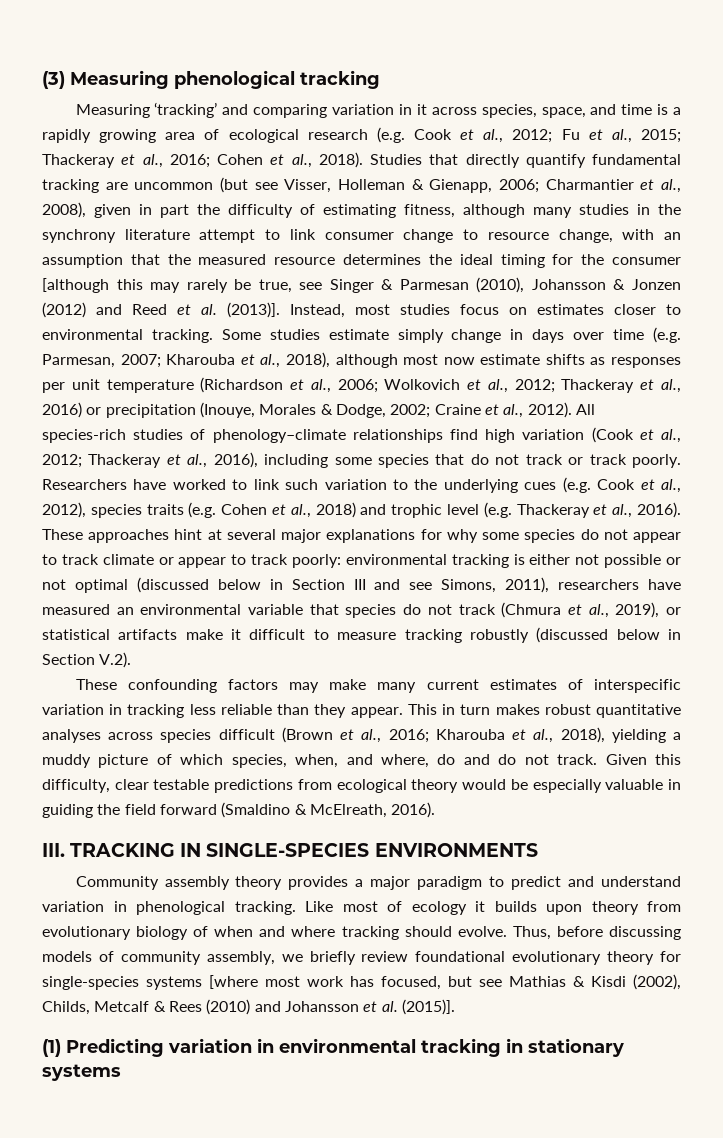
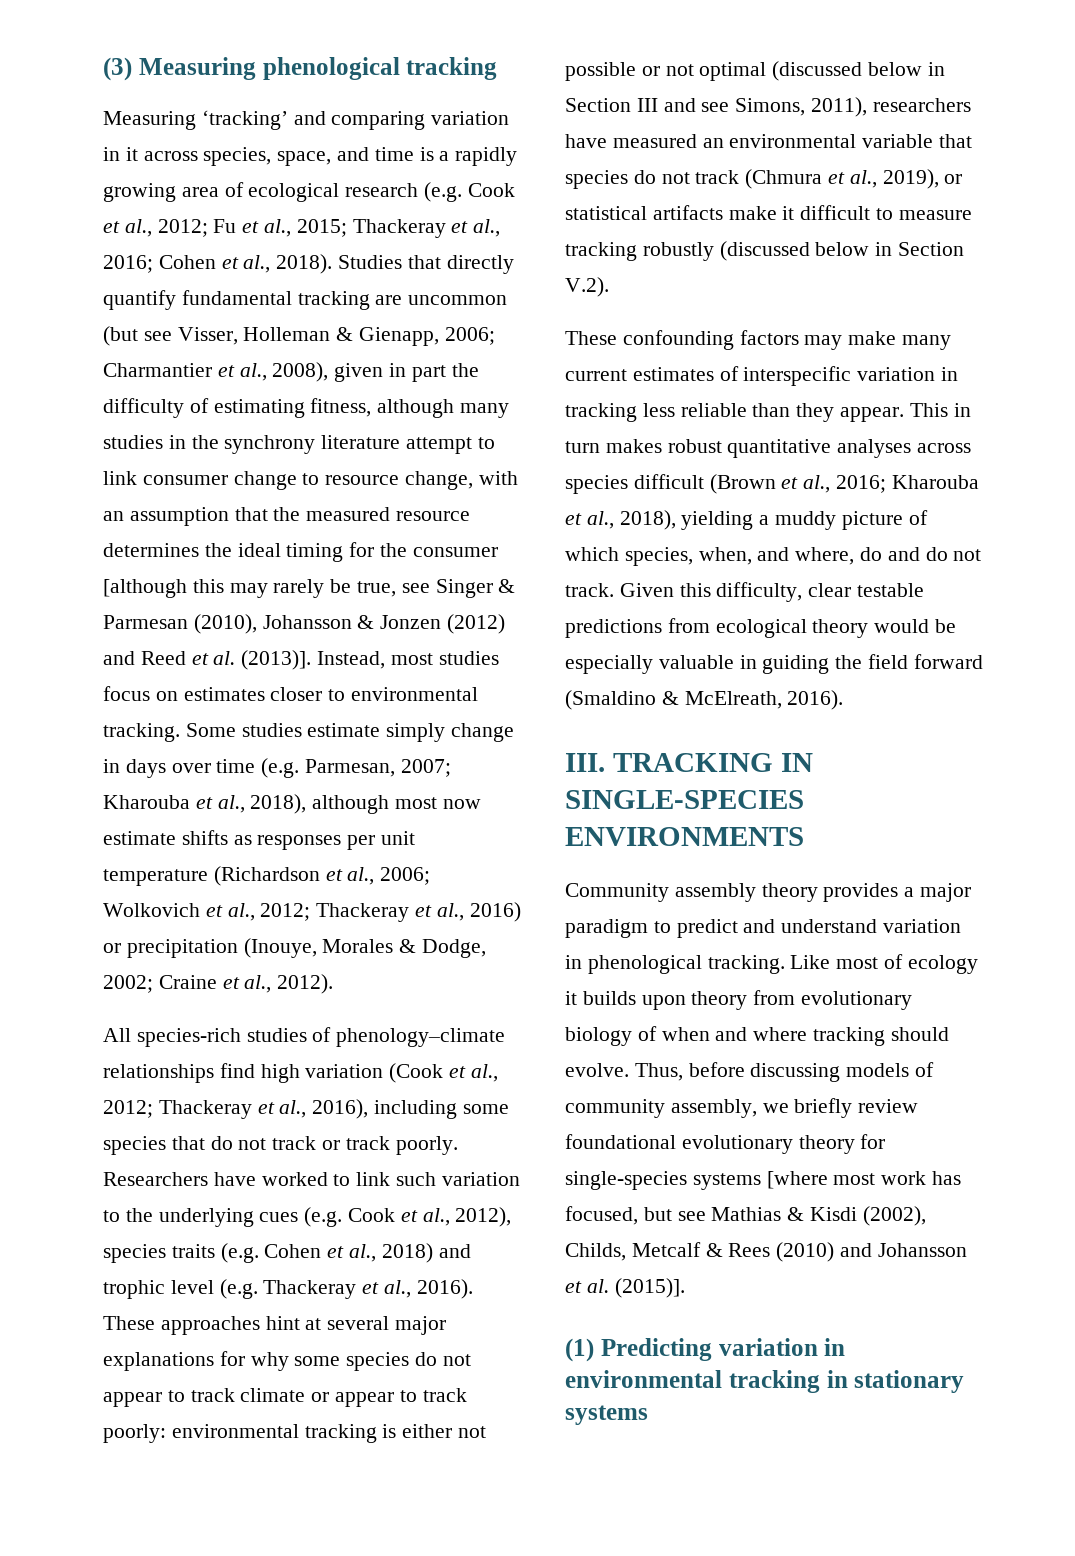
(572, 410) none -> (334, 984) //

